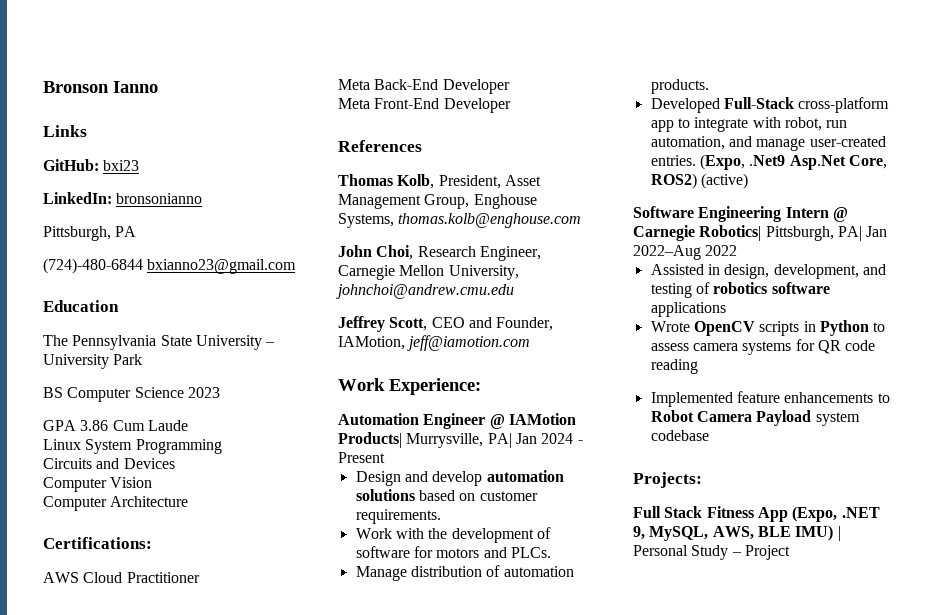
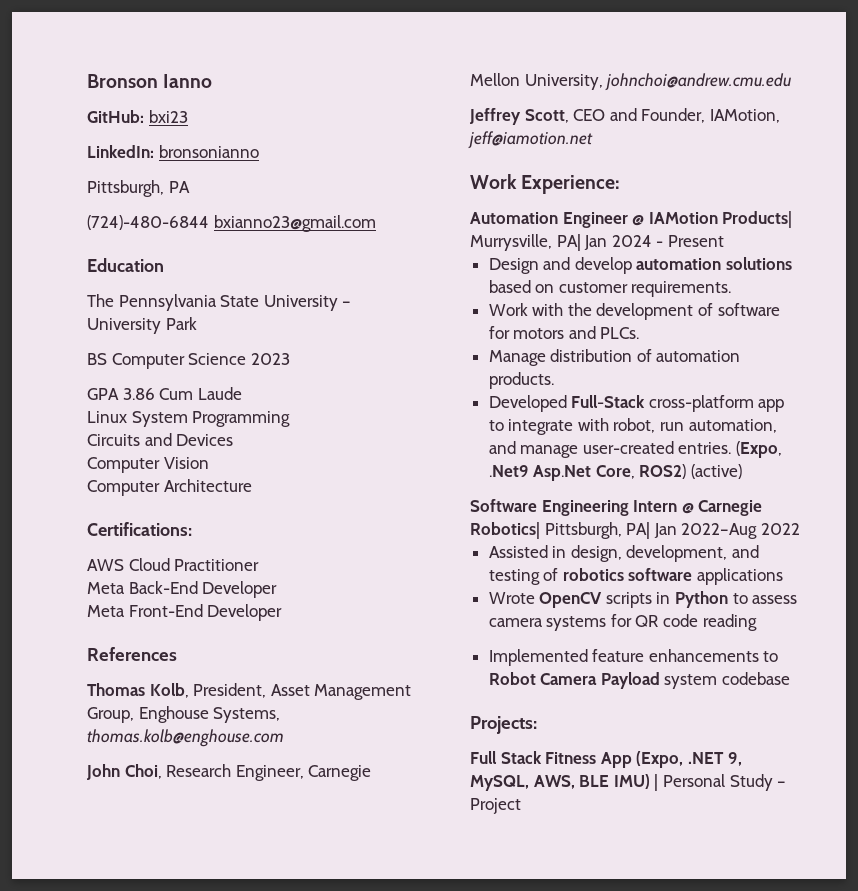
[43,125,87,137] // Links -> (213, 81) none
[407,335,531,351] jeff@iamotion.com -> [468,131,593,149] jeff@iamotion.net

